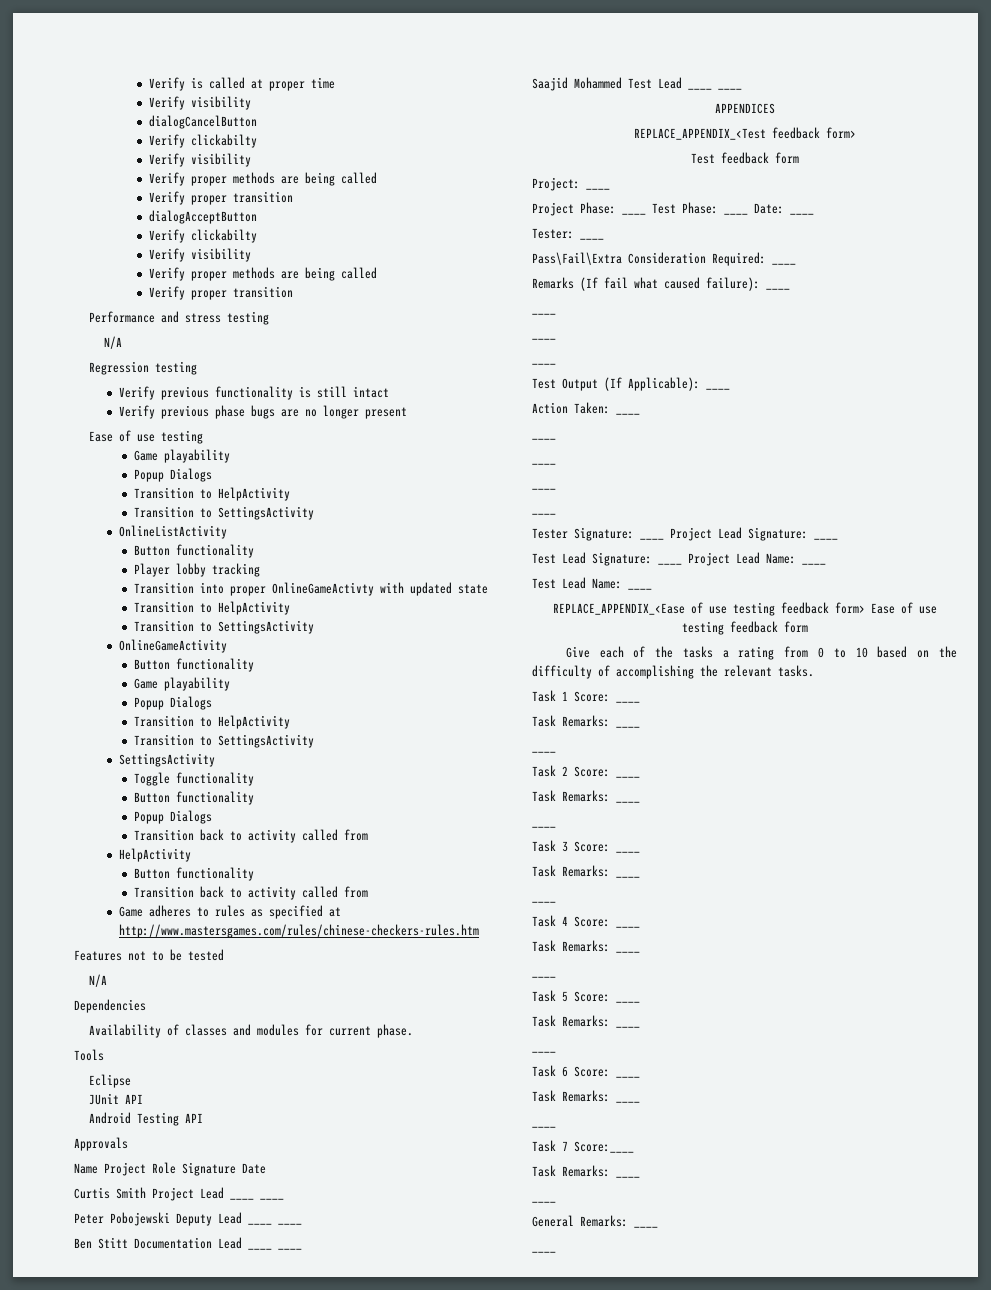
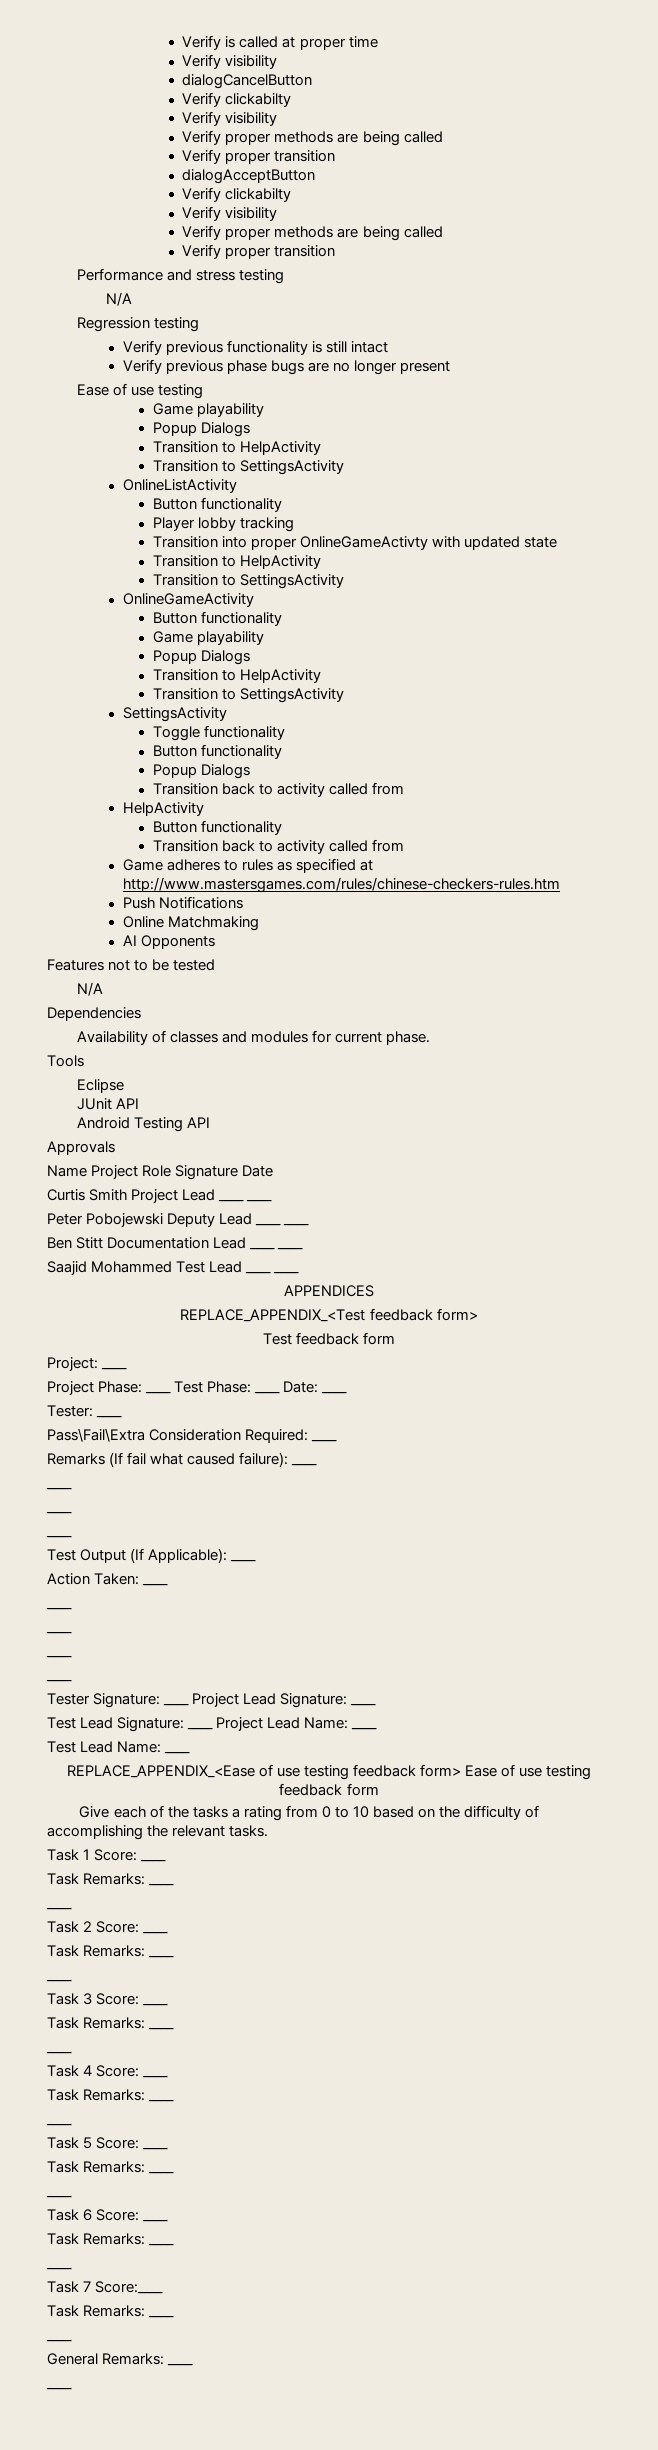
(479, 931) none -> [122,896,243,909] [122,916,259,931] [122,935,215,949] // Push Notifications // Online Matchmaking // AI Opponents

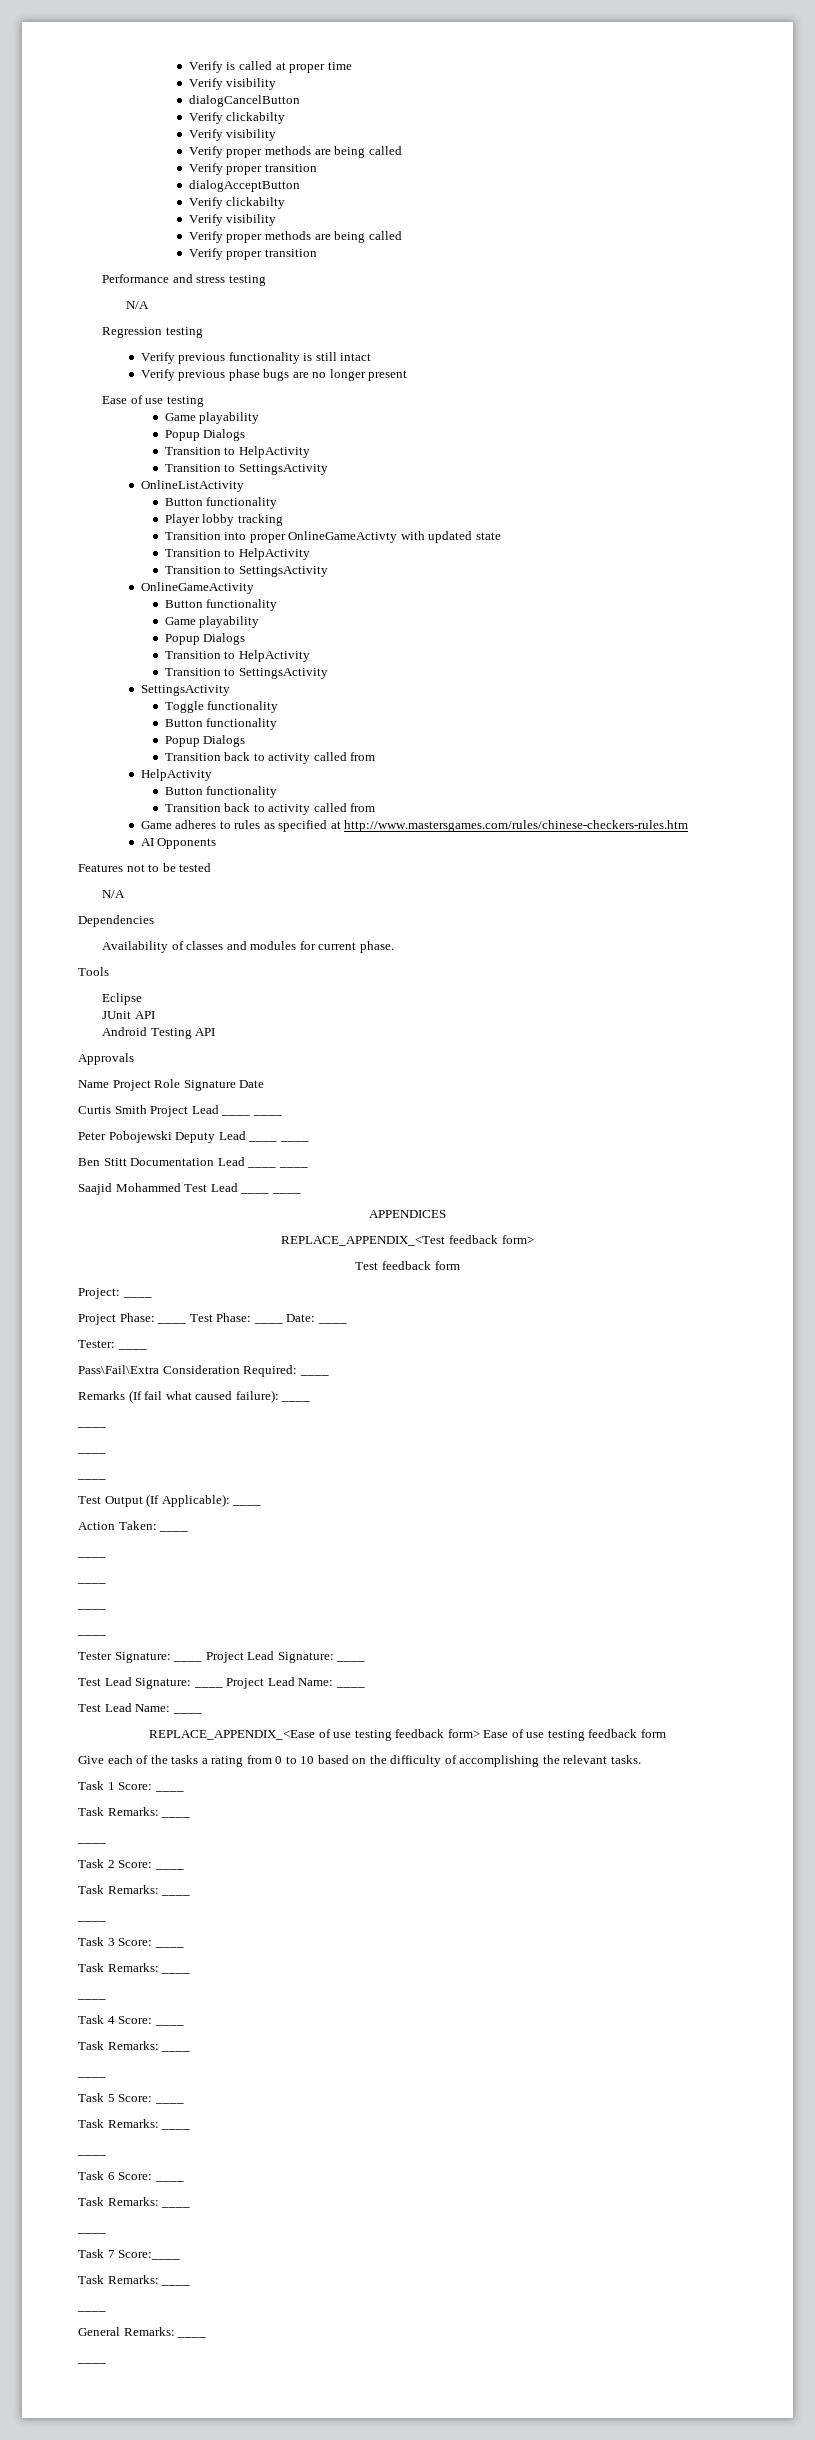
[122,896,243,909] [122,916,259,931] // Push Notifications // Online Matchmaking -> (689, 826) none

